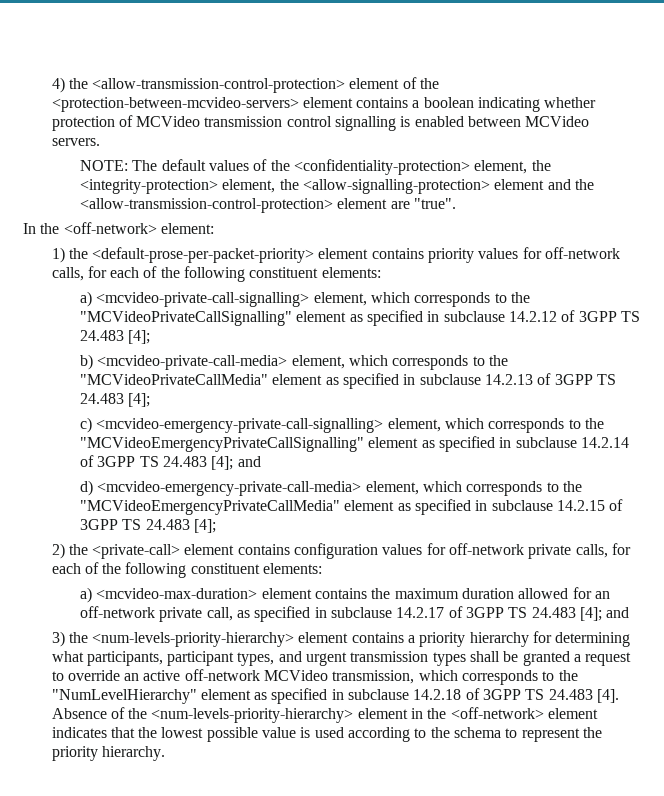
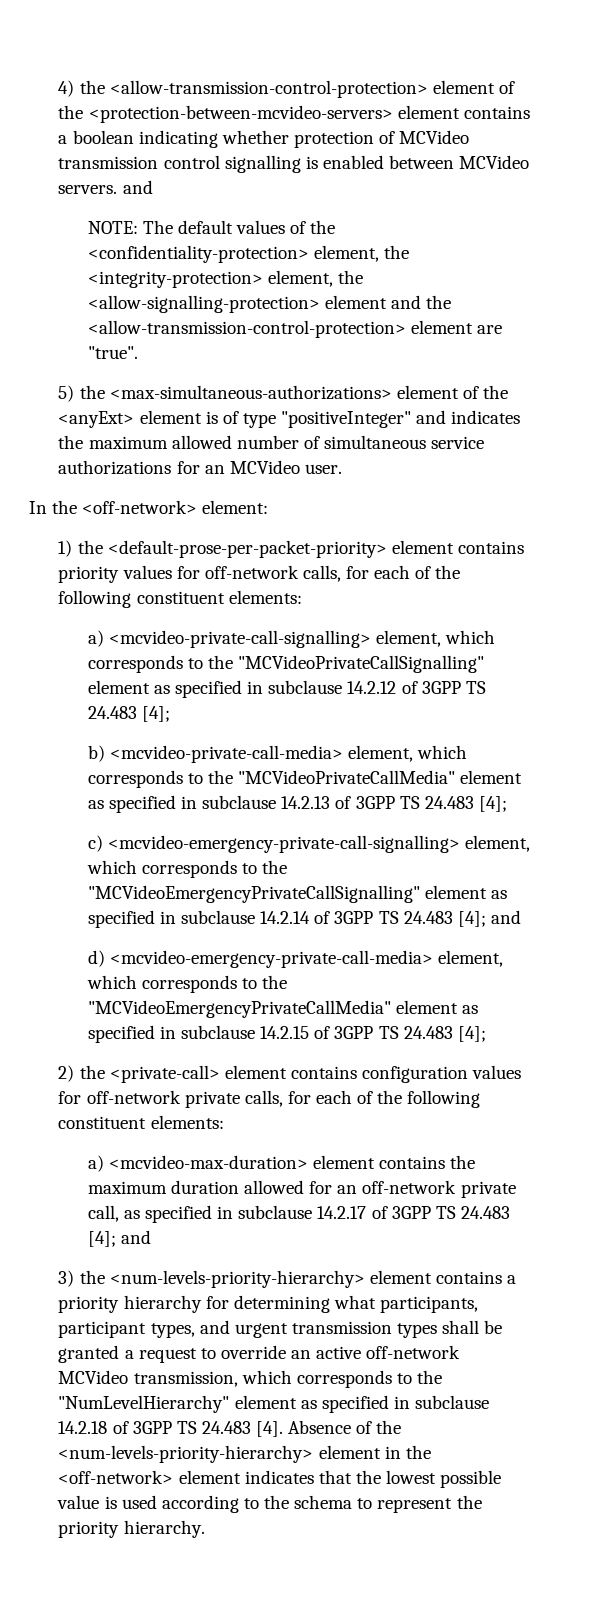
(100, 142) none -> [122,180,153,194] and
(456, 203) none -> [58,385,509,402] [58,410,521,428] [58,435,485,449] [58,460,342,475] // 5) the <max-simultaneous-authorizations> element of the <anyExt> element is of type "positiveInteger" and indicates the maximum allowed number of simultaneous service authorizations for an MCVideo user.

